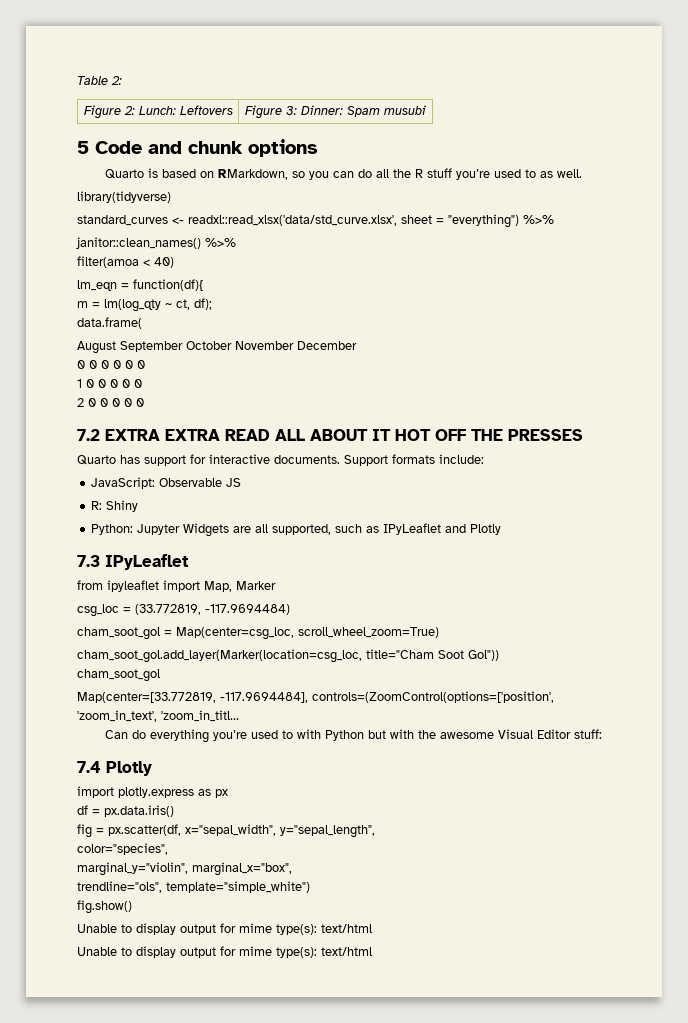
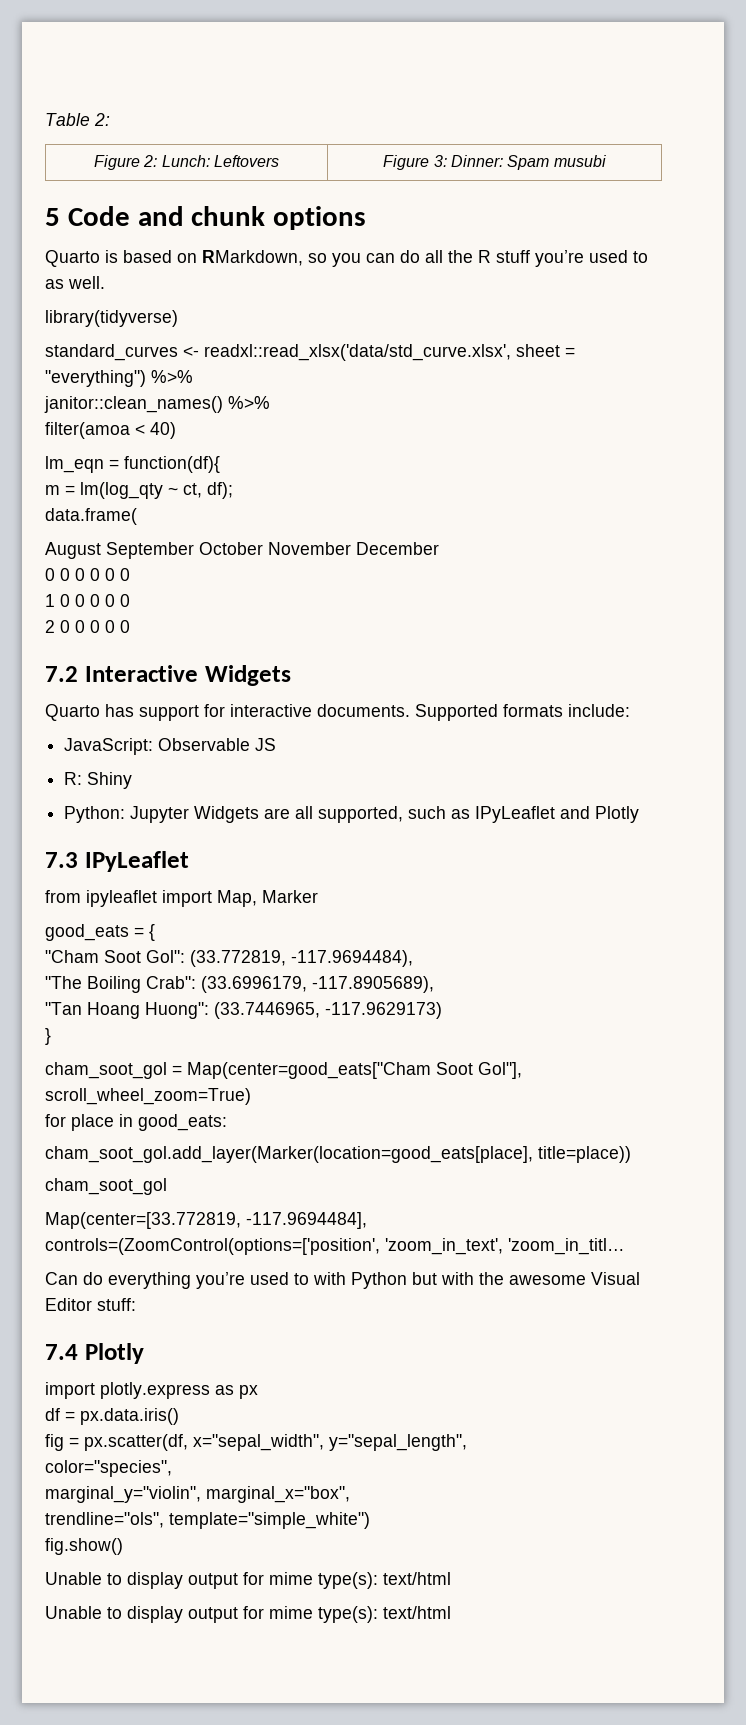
[105,429,583,441] EXTRA EXTRA READ ALL ABOUT IT HOT OFF THE PRESSES -> [84,665,291,686] Interactive Widgets
[344,455,388,466] Support -> [415,704,498,721] Supported
[77,604,290,617] [77,627,439,640] [77,649,499,663] csg_loc = (33.772819, -117.9694484) // cham_soot_gol = Map(center=csg_loc, scroll_wheel_zoom=True) // cham_soot_gol.add_layer(Marker(location=csg_loc, title="Cham Soot Gol")) -> [45,924,155,941] [45,950,413,967] [45,976,434,993] [45,1002,442,1019] [45,1028,51,1045] [45,1062,522,1079] [45,1088,251,1105] [45,1114,227,1131] [45,1146,631,1163] good_eats = { // "Cham Soot Gol": (33.772819, -117.9694484), // "The Boiling Crab": (33.6996179, -117.8905689), // "Tan Hoang Huong": (33.7446965, -117.9629173) // } // cham_soot_gol = Map(center=good_eats["Cham Soot Gol"], scroll_wheel_zoom=True) // for place in good_eats: // cham_soot_gol.add_layer(Marker(location=good_eats[place], title=place))

